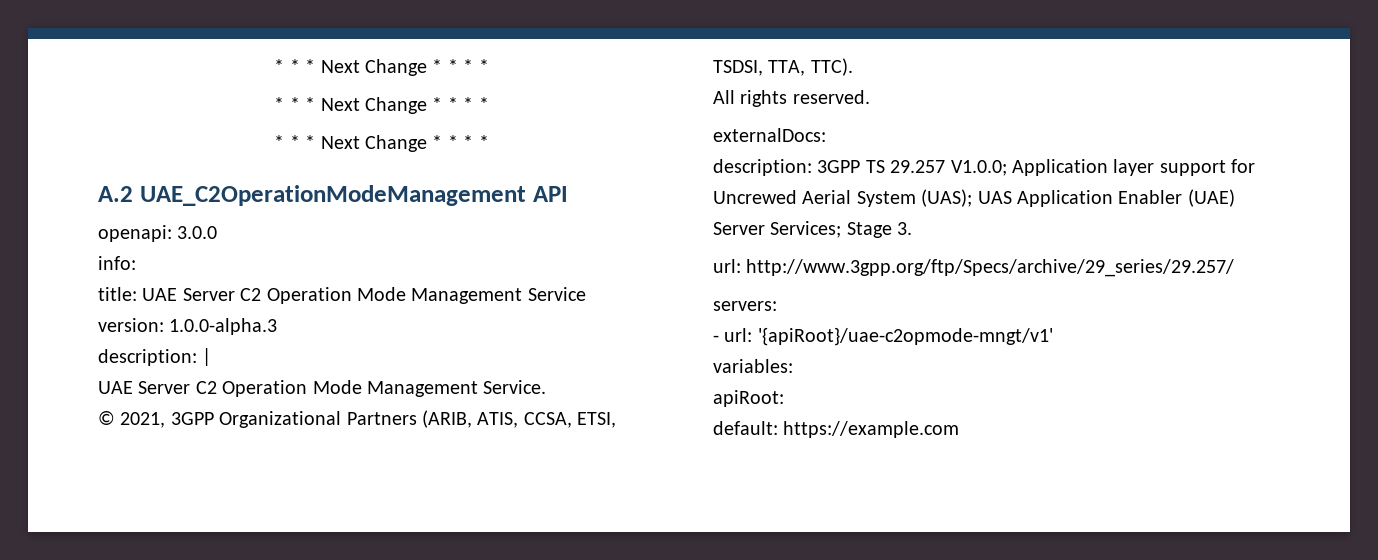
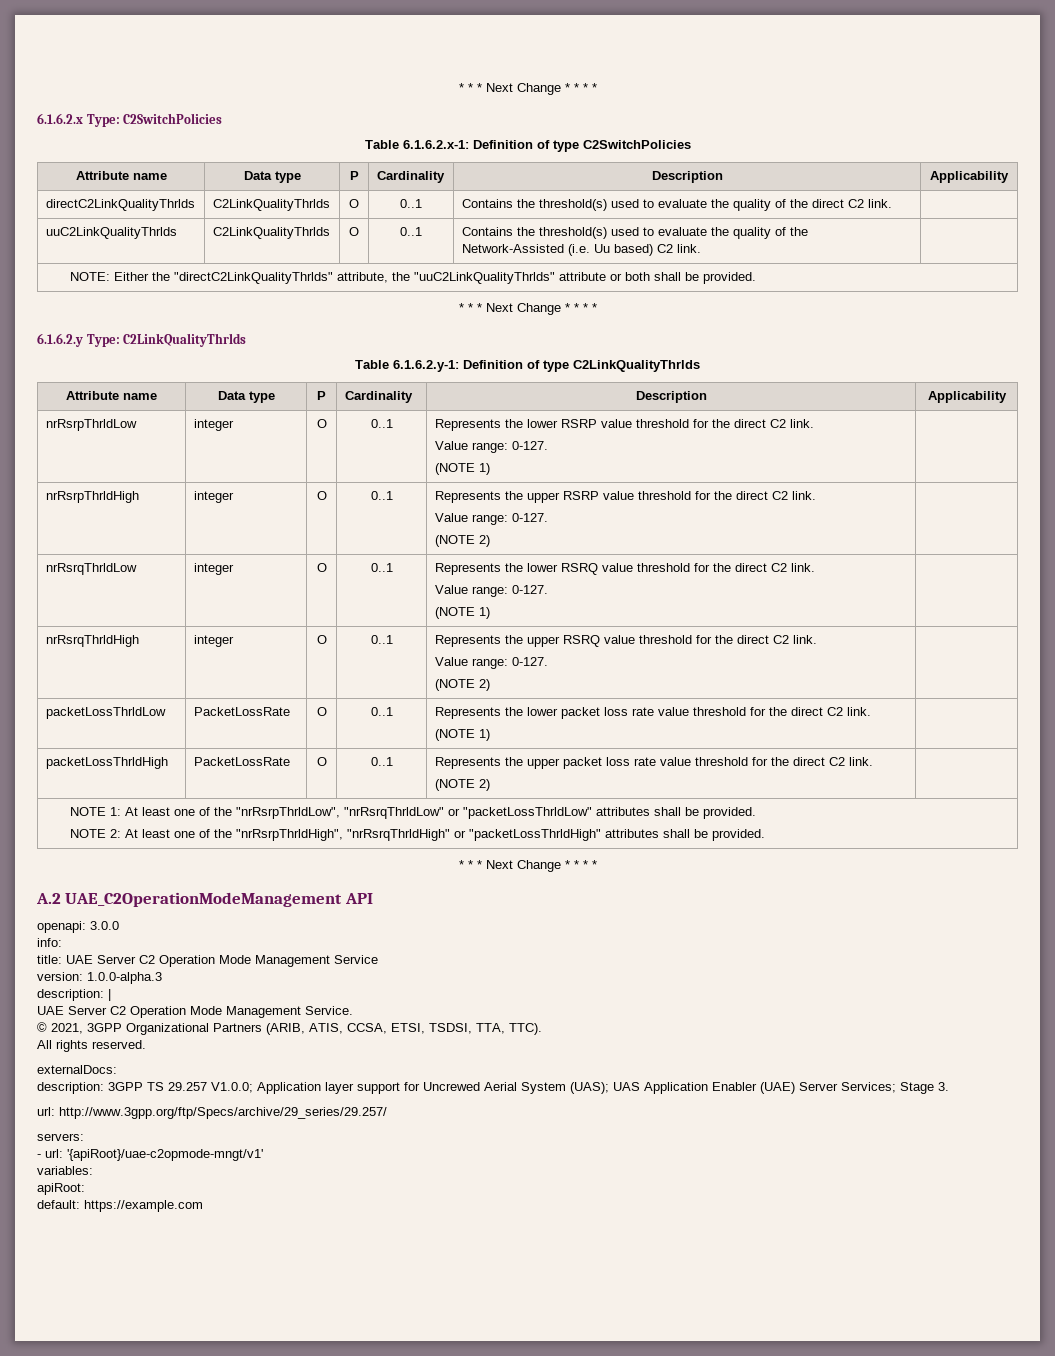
[274,59,489,76] [274,97,489,114] * * * Next Change * * * * // * * * Next Change * * * * -> [458,83,597,95] [37,113,223,127] [364,140,691,152] [75,171,167,180] [243,171,301,183] [349,171,359,180] [376,171,445,183] [651,171,723,183] [930,171,1009,183] [45,199,195,211] [212,199,330,211] [349,199,359,208] [400,199,422,208] [461,199,892,211] [45,227,177,239] [212,227,330,239] [349,227,359,236] [400,227,422,236] [461,227,808,239] [461,244,701,256] [70,272,757,284] [458,303,597,315] [37,333,247,347] [355,360,700,372] [66,391,157,400] [217,391,275,403] [317,391,326,400] [344,391,413,403] [635,391,707,403] [927,391,1007,403] [45,419,137,431] [193,419,234,431] [316,419,327,428] [370,419,393,428] [434,419,814,431] [434,441,548,453] [434,463,490,475] [45,491,139,503] [193,491,234,503] [316,491,327,500] [370,491,393,500] [434,491,816,503] [434,513,548,525] [434,535,490,547] [45,563,137,575] [193,563,234,575] [316,563,327,572] [370,563,393,572] [434,563,815,575] [434,585,548,597] [434,607,490,619] [45,635,139,647] [193,635,234,647] [316,635,327,644] [370,635,393,644] [434,635,817,647] [434,657,548,669] [434,679,490,691] [45,707,166,719] [193,707,290,716] [316,707,327,716] [370,707,393,716] [434,707,871,719] [434,729,490,741] [45,757,168,769] [193,757,290,766] [316,757,327,766] [370,757,393,766] [434,757,873,769] [434,779,490,791] [70,807,757,819] [70,829,766,841] * * * Next Change * * * * // 6.1.6.2.x Type: C2SwitchPolicies // Table 6.1.6.2.x-1: Definition of type C2SwitchPolicies // Attribute name | Data type | P | Cardinality | Description | Applicability // directC2LinkQualityThrlds | C2LinkQualityThrlds | O | 0..1 | Contains the threshold(s) used to evaluate the quality of the direct C2 link. | // uuC2LinkQualityThrlds | C2LinkQualityThrlds | O | 0..1 | Contains the threshold(s) used to evaluate the quality of the Network-Assisted (i.e. Uu based) C2 link. | // NOTE: Either the "directC2LinkQualityThrlds" attribute, the "uuC2LinkQualityThrlds" attribute or both shall be provided. // * * * Next Change * * * * // 6.1.6.2.y Type: C2LinkQualityThrlds // Table 6.1.6.2.y-1: Definition of type C2LinkQualityThrlds // Attribute name | Data type | P | Cardinality | Description | Applicability // nrRsrpThrldLow | integer | O | 0..1 | Represents the lower RSRP value threshold for the direct C2 link. // Value range: 0-127. // (NOTE 1) | // nrRsrpThrldHigh | integer | O | 0..1 | Represents the upper RSRP value threshold for the direct C2 link. // Value range: 0-127. // (NOTE 2) | // nrRsrqThrldLow | integer | O | 0..1 | Represents the lower RSRQ value threshold for the direct C2 link. // Value range: 0-127. // (NOTE 1) | // nrRsrqThrldHigh | integer | O | 0..1 | Represents the upper RSRQ value threshold for the direct C2 link. // Value range: 0-127. // (NOTE 2) | // packetLossThrldLow | PacketLossRate | O | 0..1 | Represents the lower packet loss rate value threshold for the direct C2 link. // (NOTE 1) | // packetLossThrldHigh | PacketLossRate | O | 0..1 | Represents the upper packet loss rate value threshold for the direct C2 link. // (NOTE 2) | // NOTE 1: At least one of the "nrRsrpThrldLow", "nrRsrqThrldLow" or "packetLossThrldLow" attributes shall be provided. // NOTE 2: At least one of the "nrRsrpThrldHigh", "nrRsrqThrldHigh" or "packetLossThrldHigh" attributes shall be provided.

